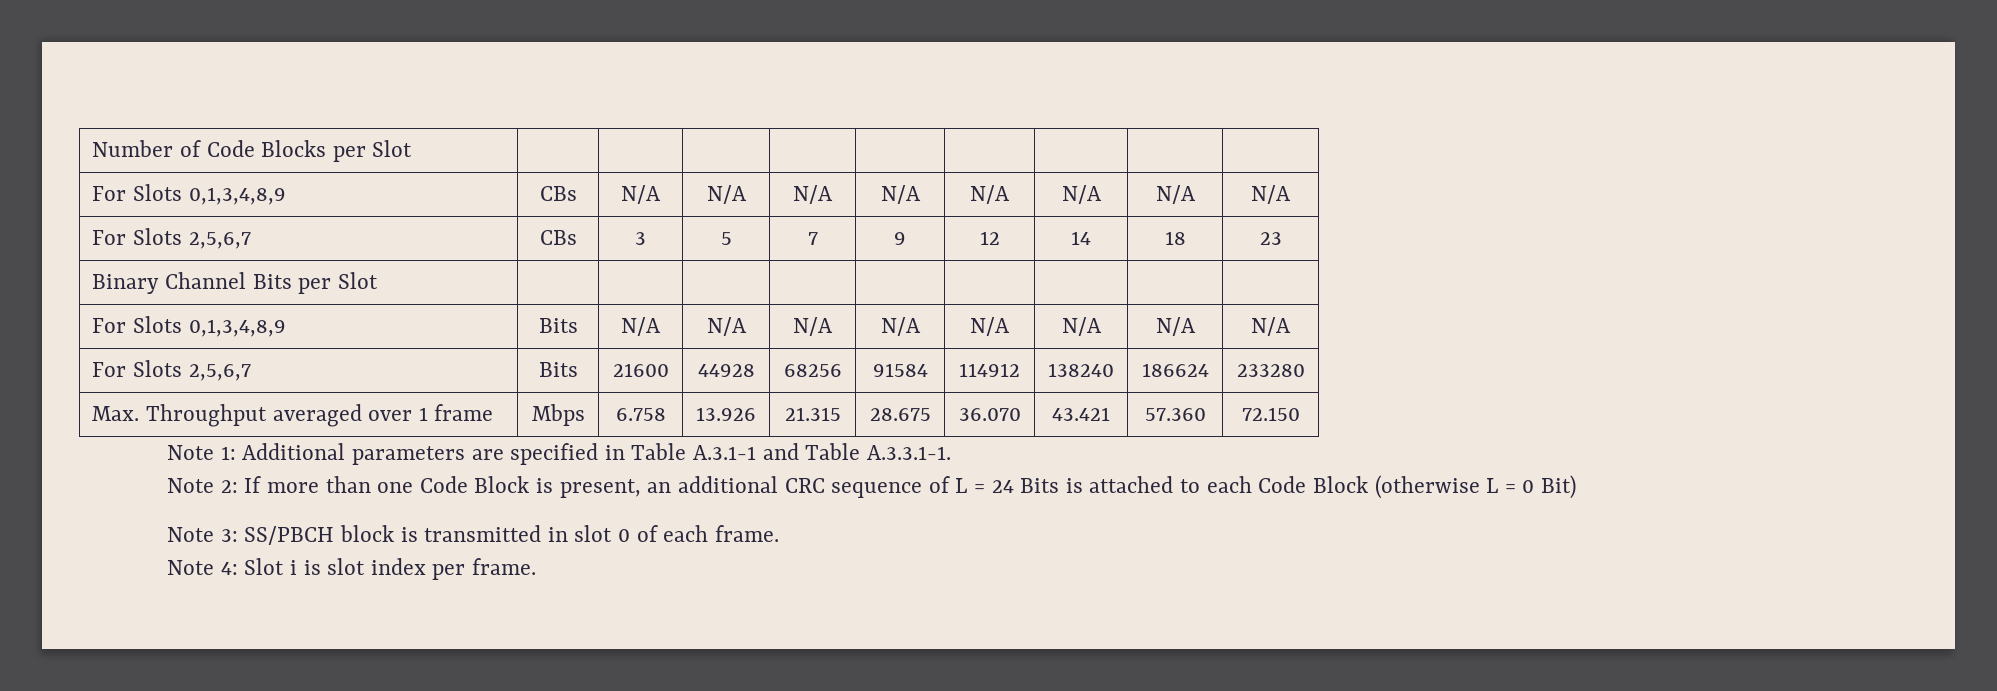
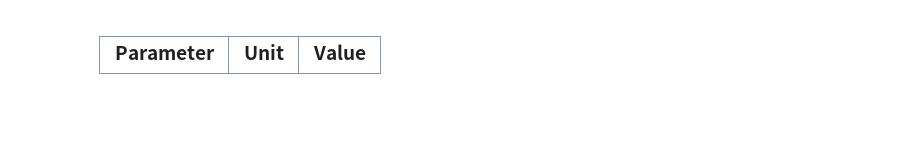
[92,140,413,162] [92,184,286,205] [539,186,577,201] [621,185,661,204] [706,185,747,204] [793,185,833,204] [880,185,921,204] [970,185,1010,204] [1061,185,1102,204] [1155,185,1196,204] [1251,185,1291,204] [92,228,251,249] [539,230,577,245] [635,232,646,245] [720,232,732,245] [807,232,818,245] [894,232,906,245] [979,231,1000,245] [1071,231,1091,245] [1164,231,1186,245] [1259,232,1282,245] [92,272,378,294] [92,316,286,337] [538,318,578,333] [621,317,661,336] [706,317,747,336] [793,317,833,336] [880,317,921,336] [970,317,1010,336] [1061,317,1102,336] [1155,317,1196,336] [1251,317,1291,336] [92,360,251,381] [538,362,578,377] [612,363,669,377] [697,364,755,377] [783,364,842,377] [872,363,928,377] [959,363,1020,377] [1048,363,1114,377] [1141,363,1209,377] [1236,364,1305,377] [92,404,494,427] [531,404,585,426] [615,408,666,421] [696,407,756,421] [784,407,841,421] [869,408,931,421] [958,408,1021,421] [1052,407,1110,421] [1144,408,1206,421] [1241,407,1300,421] [167,443,951,465] [167,475,1577,499] [167,525,779,545] [167,558,537,580] Number of Code Blocks per Slot | | | | | | | | | // For Slots 0,1,3,4,8,9 | CBs | N/A | N/A | N/A | N/A | N/A | N/A | N/A | N/A // For Slots 2,5,6,7 | CBs | 3 | 5 | 7 | 9 | 12 | 14 | 18 | 23 // Binary Channel Bits per Slot | | | | | | | | | // For Slots 0,1,3,4,8,9 | Bits | N/A | N/A | N/A | N/A | N/A | N/A | N/A | N/A // For Slots 2,5,6,7 | Bits | 21600 | 44928 | 68256 | 91584 | 114912 | 138240 | 186624 | 233280 // Max. Throughput averaged over 1 frame | Mbps | 6.758 | 13.926 | 21.315 | 28.675 | 36.070 | 43.421 | 57.360 | 72.150 // Note 1: Additional parameters are specified in Table A.3.1-1 and Table A.3.3.1-1. // Note 2: If more than one Code Block is present, an additional CRC sequence of L = 24 Bits is attached to each Code Block (otherwise L = 0 Bit) // Note 3: SS/PBCH block is transmitted in slot 0 of each frame. // Note 4: Slot i is slot index per frame. -> [114,46,215,60] [243,44,284,60] [312,44,366,60] Parameter | Unit | Value

